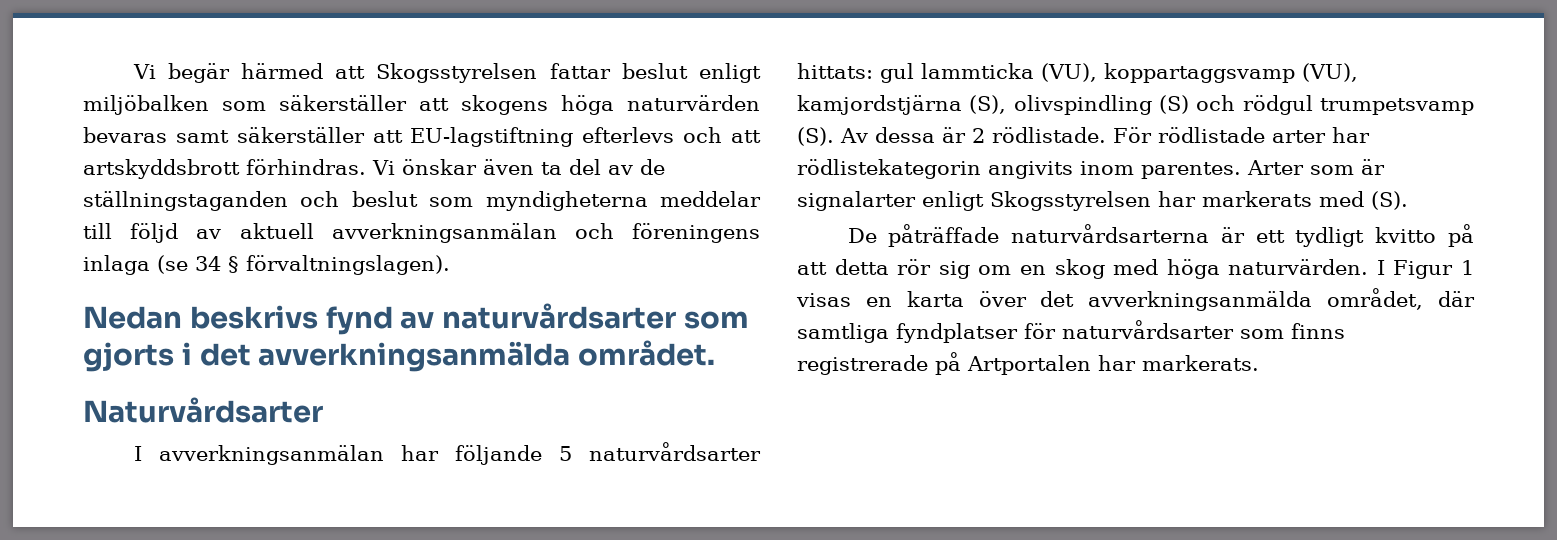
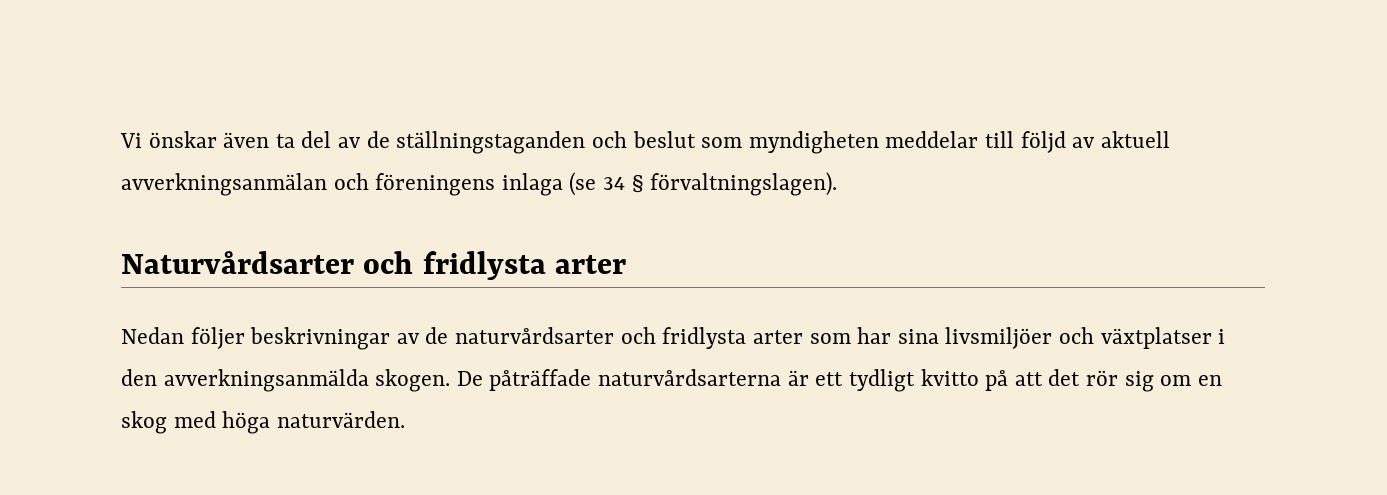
[132,63,761,83] [83,95,760,115] [83,127,761,147] [83,159,395,179] Vi begär härmed att Skogsstyrelsen fattar beslut enligt miljöbalken som säkerställer att skogens höga naturvärden bevaras samt säkerställer att EU-lagstiftning efterlevs och att artskyddsbrott förhindras. Vi -> [120,133,142,148] Vi
[485,191,648,211] myndigheterna -> [748,131,879,154] myndigheten
[83,303,750,335] [83,340,716,372] [83,397,323,423] [133,442,761,465] [797,63,1358,83] [797,95,1474,115] [797,127,1370,146] [797,159,1385,179] [797,191,1408,211] Nedan beskrivs fynd av naturvårdsarter som gjorts i det avverkningsanmälda området. // Naturvårdsarter // I avverkningsanmälan har följande 5 naturvårdsarter hittats: gul lammticka (VU), koppartaggsvamp (VU), kamjordstjärna (S), olivspindling (S) och rödgul trumpetsvamp (S). Av dessa är 2 rödlistade. För rödlistade arter har rödlistekategorin angivits inom parentes. Arter som är signalarter enligt Skogsstyrelsen har markerats med (S). // -> [121,251,626,280] [121,327,1226,350] [121,369,451,392] Naturvårdsarter och fridlysta arter // Nedan följer beskrivningar av de naturvårdsarter och fridlysta arter som har sina livsmiljöer och växtplatser i den avverkningsanmälda skogen.
[834,259,889,275] detta -> [1048,369,1081,386] det
[1376,260,1474,279] [796,288,1475,311] [797,320,1345,343] [797,352,1259,375] I Figur 1 visas en karta över det avverkningsanmälda området, där samtliga fyndplatser för naturvårdsarter som finns registrerade på Artportalen har markerats. -> (405, 419) none

